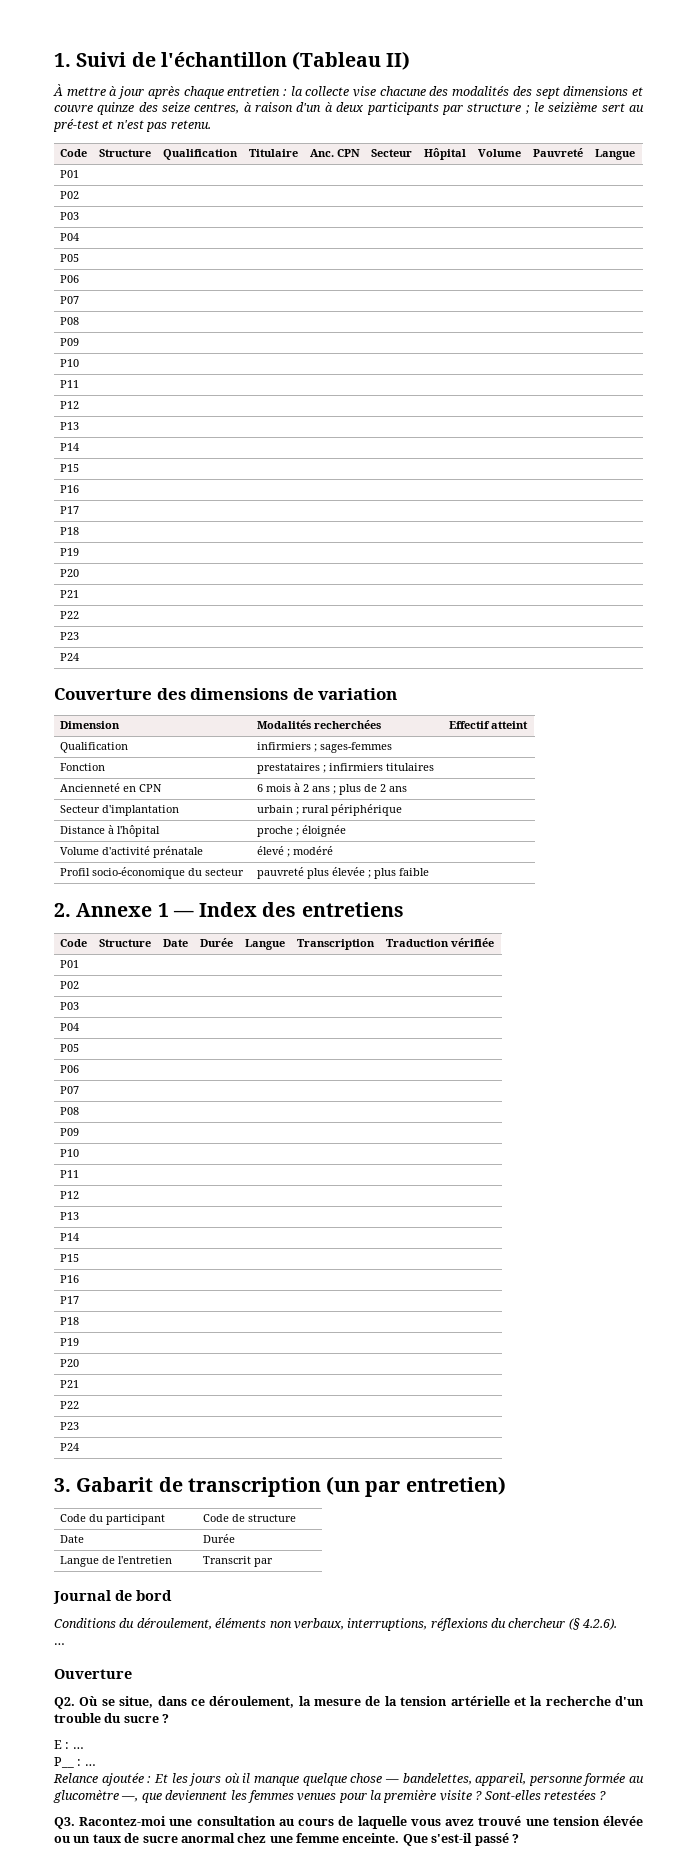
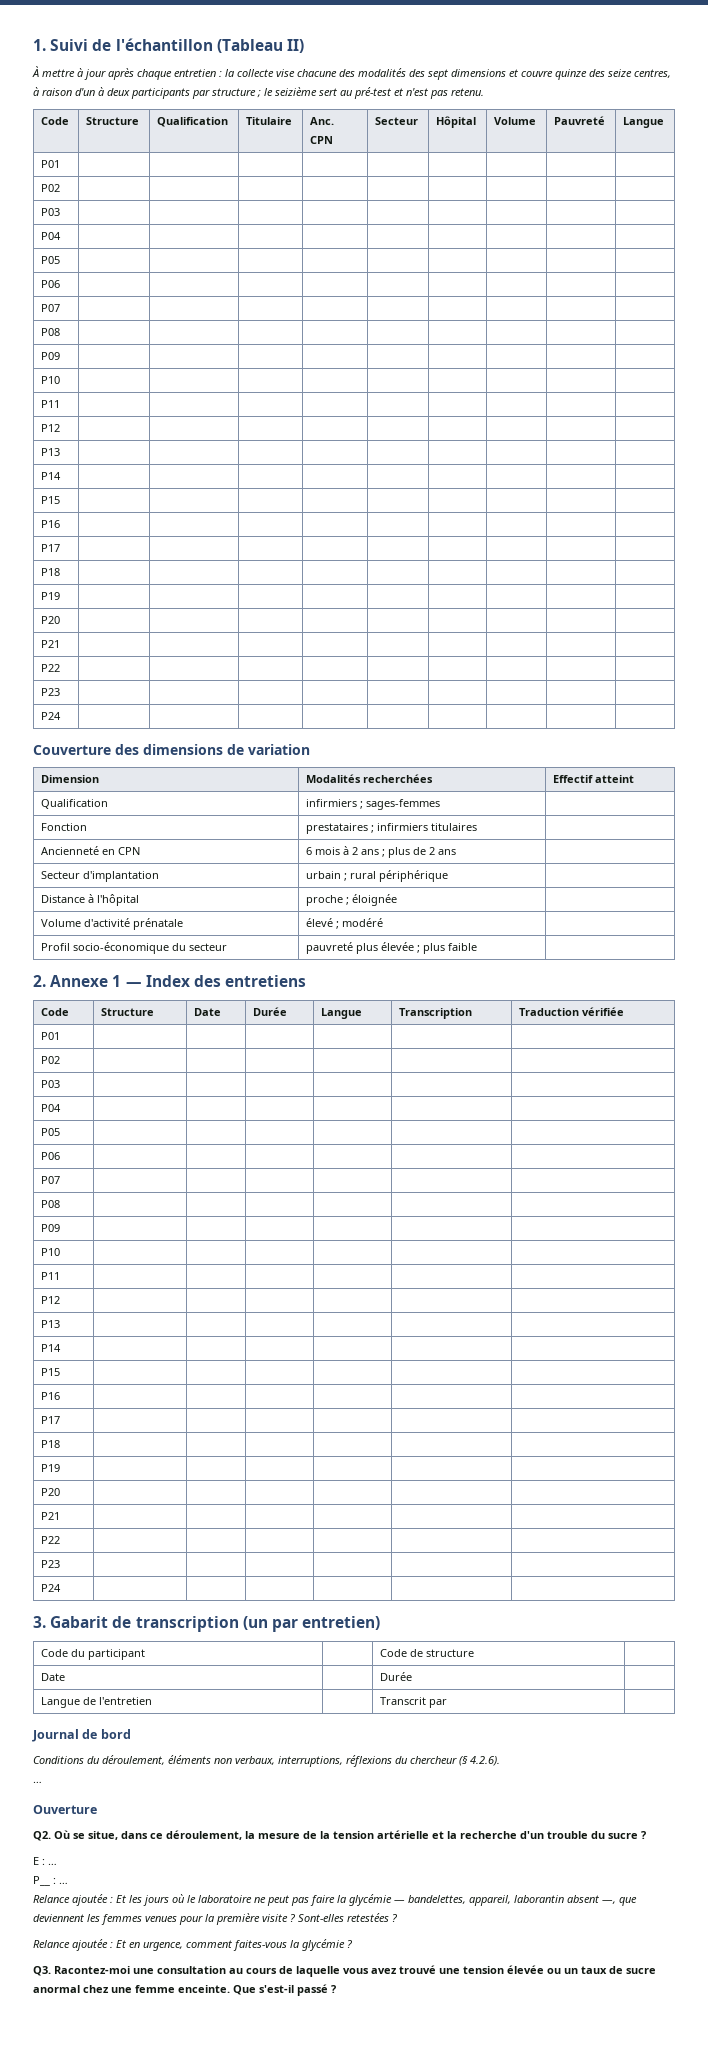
[242,1773,644,1786] [53,1790,119,1803] il manque quelque chose — bandelettes, appareil, personne formée au glucomètre -> [187,1894,599,1906] le laboratoire ne peut pas faire la glycémie — bandelettes, appareil, laborantin absent
(607, 1795) none -> [33,1939,352,1951] // Relance ajoutée : Et en urgence, comment faites-vous la glycémie ?

